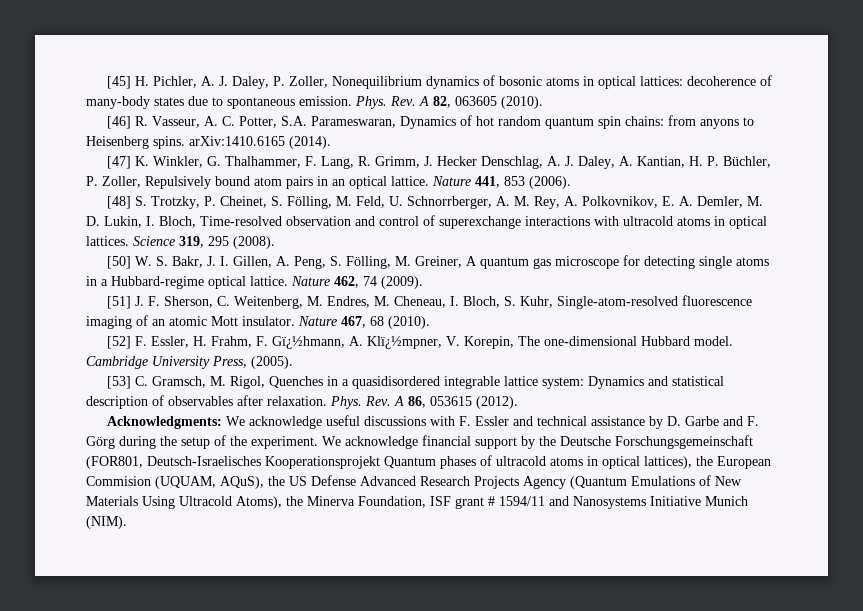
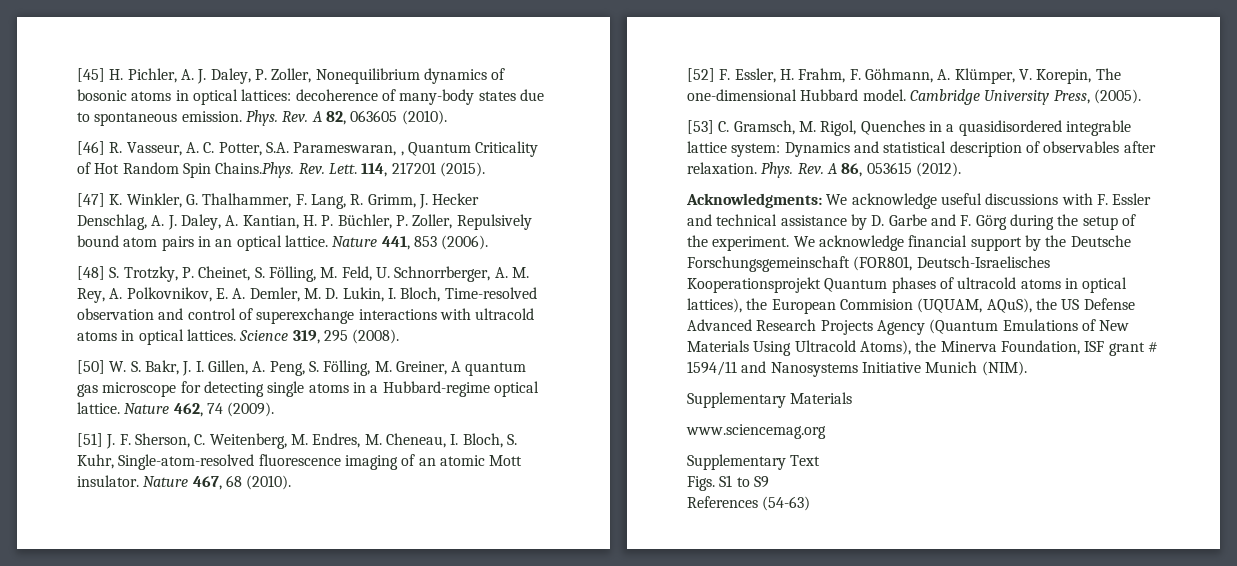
[400,115,755,129] [86,136,331,149] Dynamics of hot random quantum spin chains: from anyons to Heisenberg spins. arXiv:1410.6165 (2014). -> [400,141,539,157] [77,162,485,178] , Quantum Criticality of Hot Random Spin Chains.Phys. Rev. Lett. 114, 217201 (2015).
[272,336,443,349] Gï¿½hmann, A. Klï¿½mpner, -> [864,68,1015,84] Göhmann, A. Klümper,
(127, 522) none -> [687,392,853,408] [686,424,826,439] [687,454,821,470] [687,475,769,491] [687,496,811,511] // Supplementary Materials // www.sciencemag.org // Supplementary Text // Figs. S1 to S9 // References (54-63)

